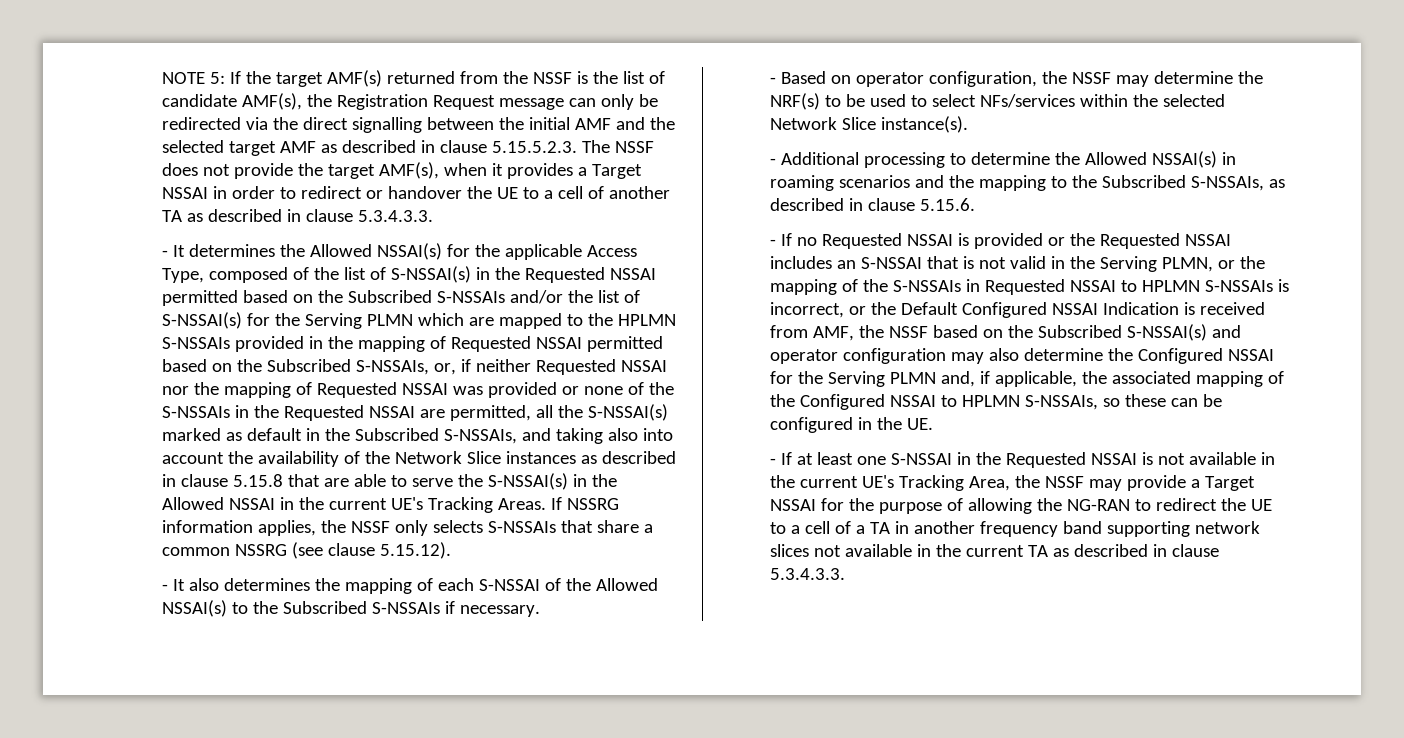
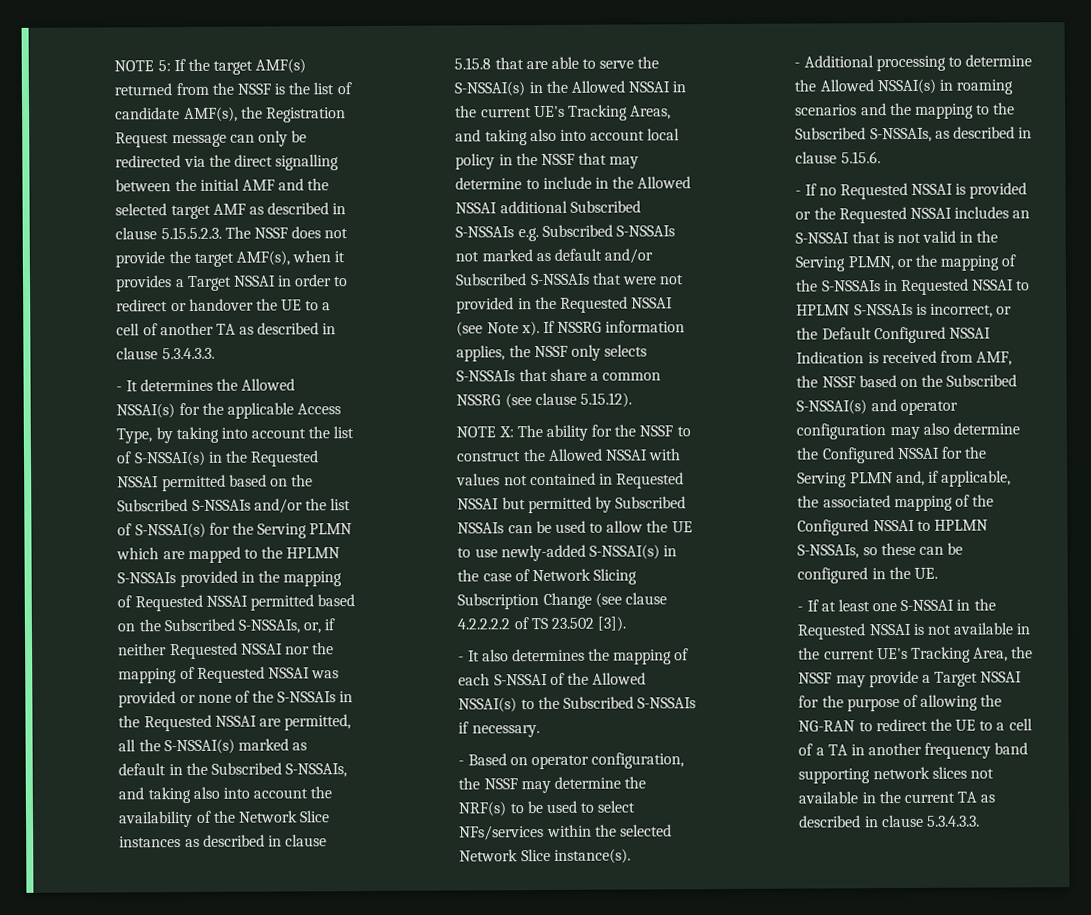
[209,267,310,283] composed of -> [155,426,307,444] by taking into account
[498,498,547,510] Areas. -> [630,105,672,120] [455,128,681,146] [455,152,640,170] [455,176,692,190] [455,200,641,214] [455,224,675,242] [455,248,654,264] [455,272,685,286] [456,296,674,314] [456,321,540,337] Areas, and taking also into account local policy in the NSSF that may determine to include in the Allowed NSSAI additional Subscribed S-NSSAIs e.g. Subscribed S-NSSAIs not marked as default and/or Subscribed S-NSSAIs that were not provided in the Requested NSSAI (see Note x).
(452, 550) none -> [456,424,691,441] [456,448,682,462] [456,472,685,489] [457,496,687,514] [457,520,693,534] [457,544,678,562] [457,568,638,585] [457,592,667,610] [457,616,627,632] // NOTE X: The ability for the NSSF to construct the Allowed NSSAI with values not contained in Requested NSSAI but permitted by Subscribed NSSAIs can be used to allow the UE to use newly-added S-NSSAI(s) in the case of Network Slicing Subscription Change (see clause 4.2.2.2.2 of TS 23.502 [3]).

